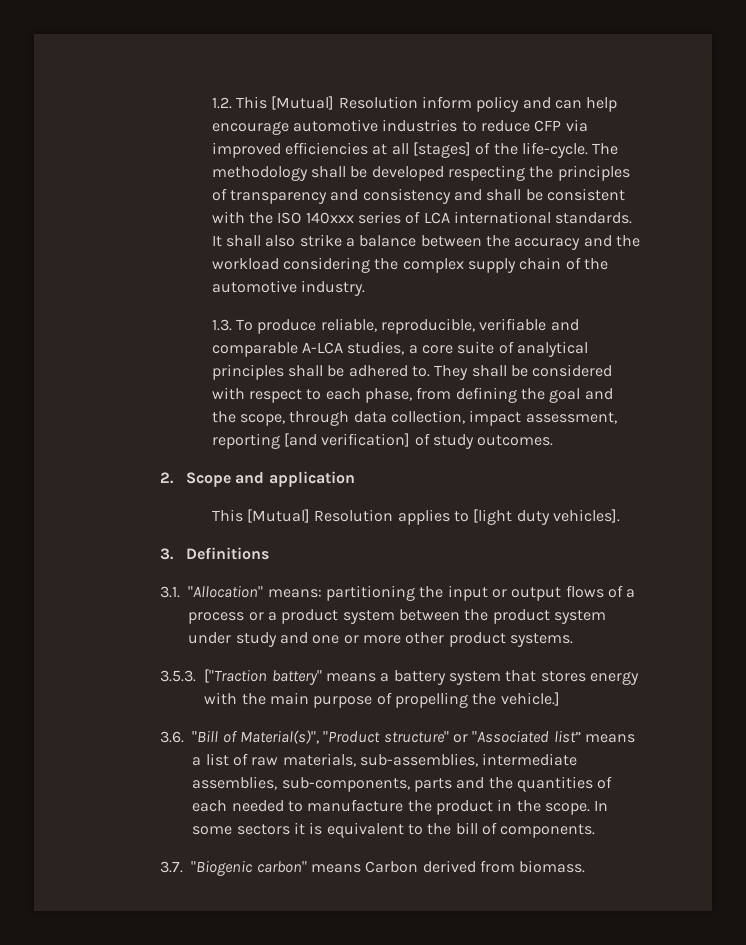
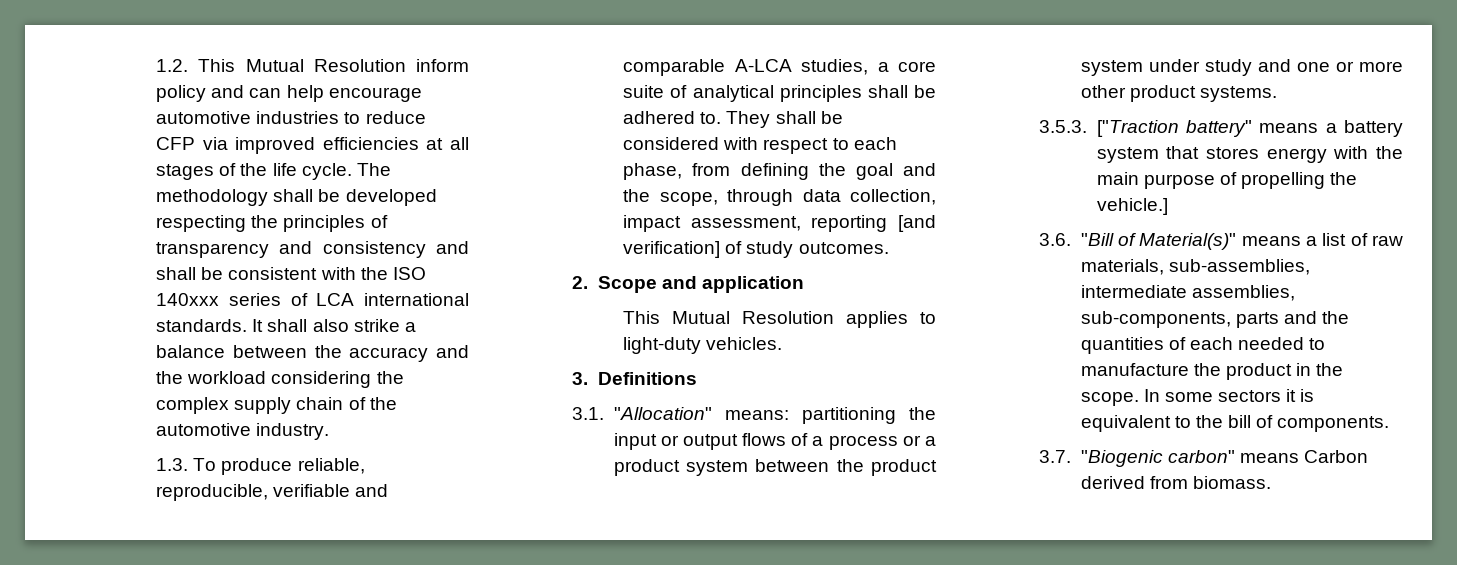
[271,96,335,110] [Mutual] -> [245,59,304,72] Mutual
[413,142,588,158] [stages] of the life-cycle. -> [156,163,352,180] stages of the life cycle.
[247,509,311,523] [Mutual] -> [672,311,731,324] Mutual
[473,509,620,525] [light duty vehicles]. -> [623,337,783,354] light-duty vehicles.
[240,730,581,744] Material(s)", "Product structure" or "Associated list” -> [1139,233,1237,250] Material(s)"

